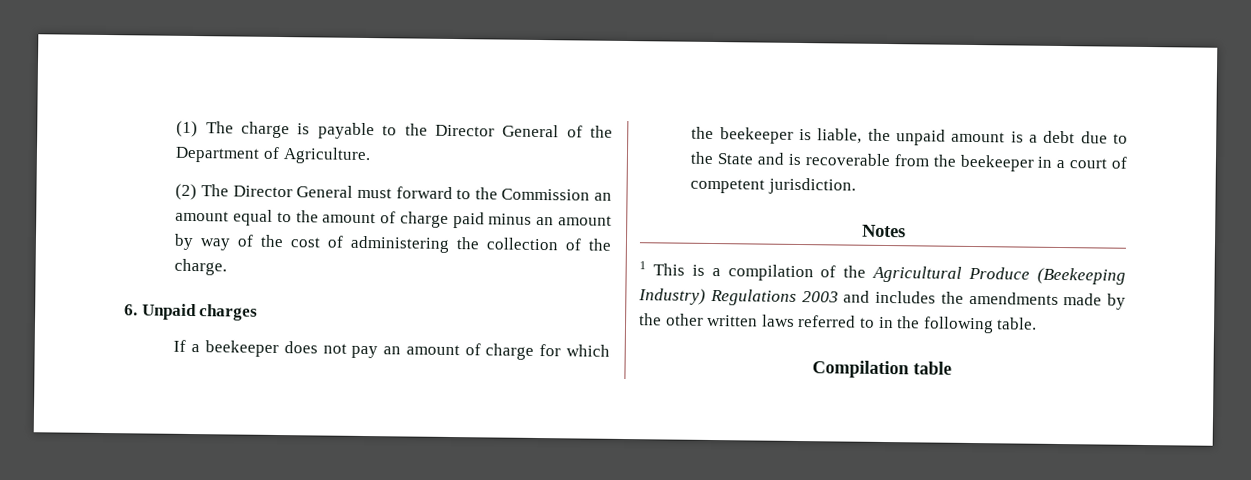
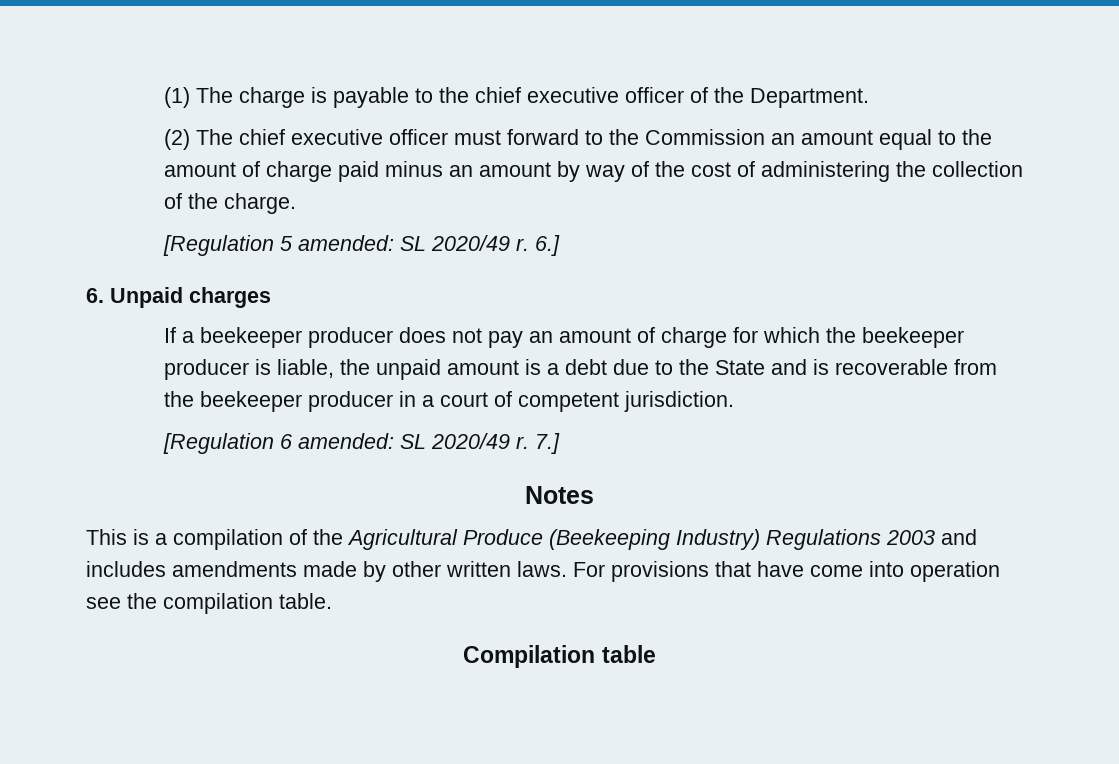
[434,124,613,138] [175,146,371,165] Director General of the Department of Agriculture. -> [475,87,870,108] chief executive officer of the Department.
[232,185,354,198] Director General -> [239,129,449,145] chief executive officer
(228, 267) none -> [163,235,561,256] // [Regulation 5 amended: SL 2020/49 r. 6.]
(279, 349) none -> [308,327,394,348] producer
(794, 135) none -> [164,359,250,380] producer
(1034, 163) none -> [308,391,394,412] producer
(856, 186) none -> [163,433,561,454] // [Regulation 6 amended: SL 2020/49 r. 7.]
[639,261,646,270] 1 -> (594, 495) none
[940,291,964,304] the -> (166, 569) none
[639,313,662,326] the -> (386, 571) none
[761,314,994,334] laws referred to in the following -> [517,561,1000,582] [86,593,273,614] laws. For provisions that have come into operation see the compilation

